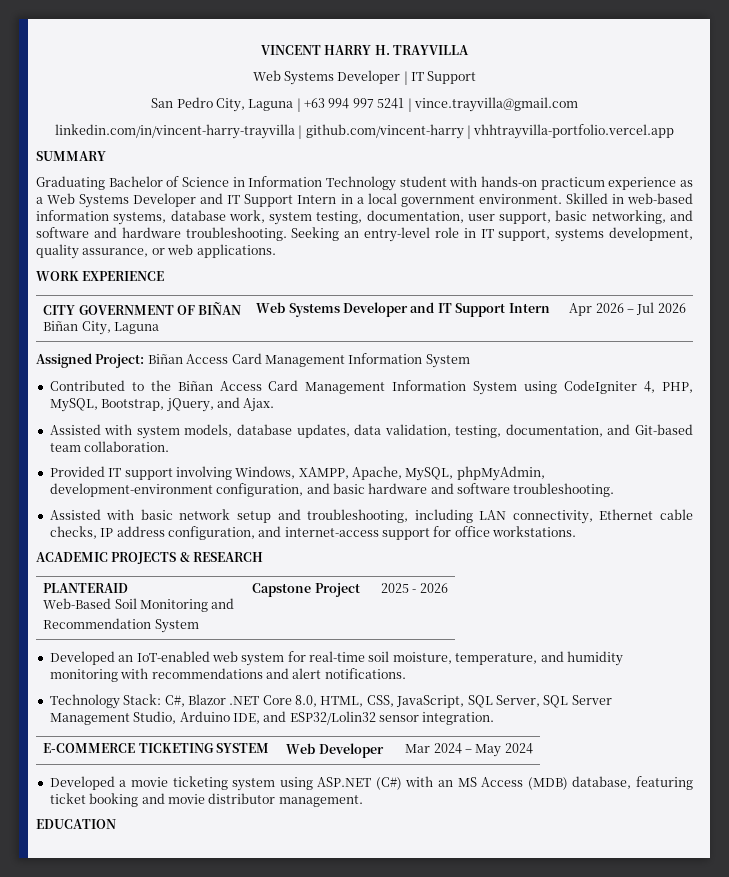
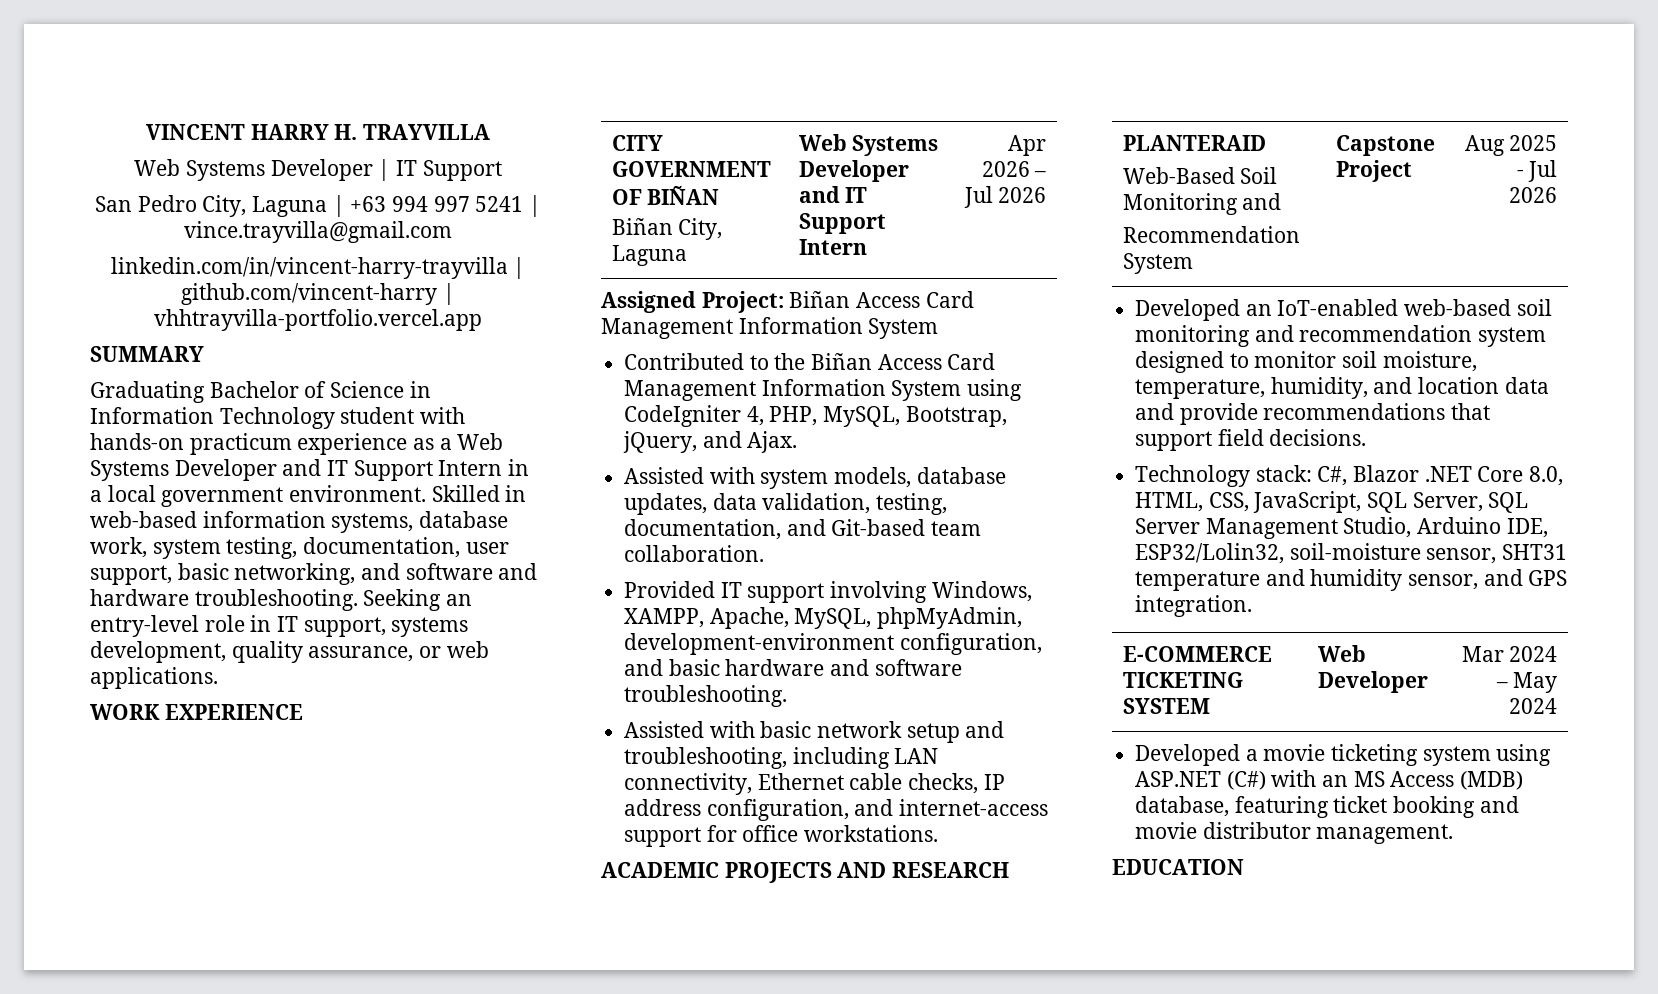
[179,552,190,562] & -> [837,862,887,878] AND
(360, 590) none -> [1464,135,1505,156] Aug
(417, 591) none -> [1528,160,1558,182] Jul
[211,651,623,666] [49,668,406,682] [49,694,162,709] web system for real-time soil moisture, temperature, and humidity monitoring with recommendations and alert notifications. // Technology Stack: -> [1404,299,1552,316] [1135,325,1547,347] [1135,351,1477,373] [1135,377,1549,399] [1135,403,1491,425] [1135,429,1367,451] [1135,465,1312,487] web-based soil monitoring and recommendation system designed to monitor soil moisture, temperature, humidity, and location data and provide recommendations that support field decisions. // Technology stack:
[263,711,419,725] and ESP32/Lolin32 sensor -> [1135,543,1568,564] [1135,569,1568,591] ESP32/Lolin32, soil-moisture sensor, SHT31 temperature and humidity sensor, and GPS

